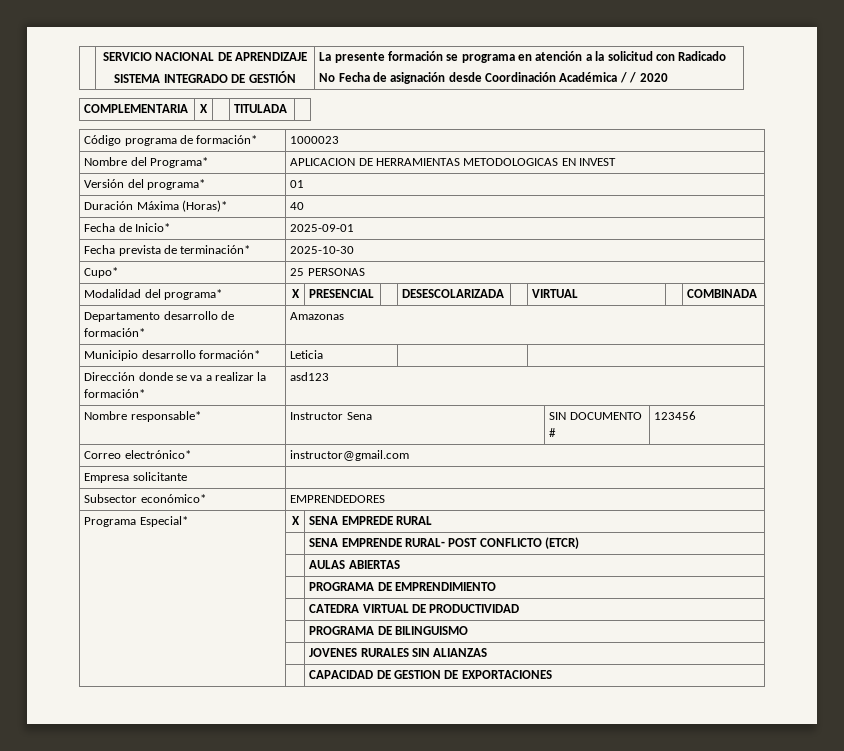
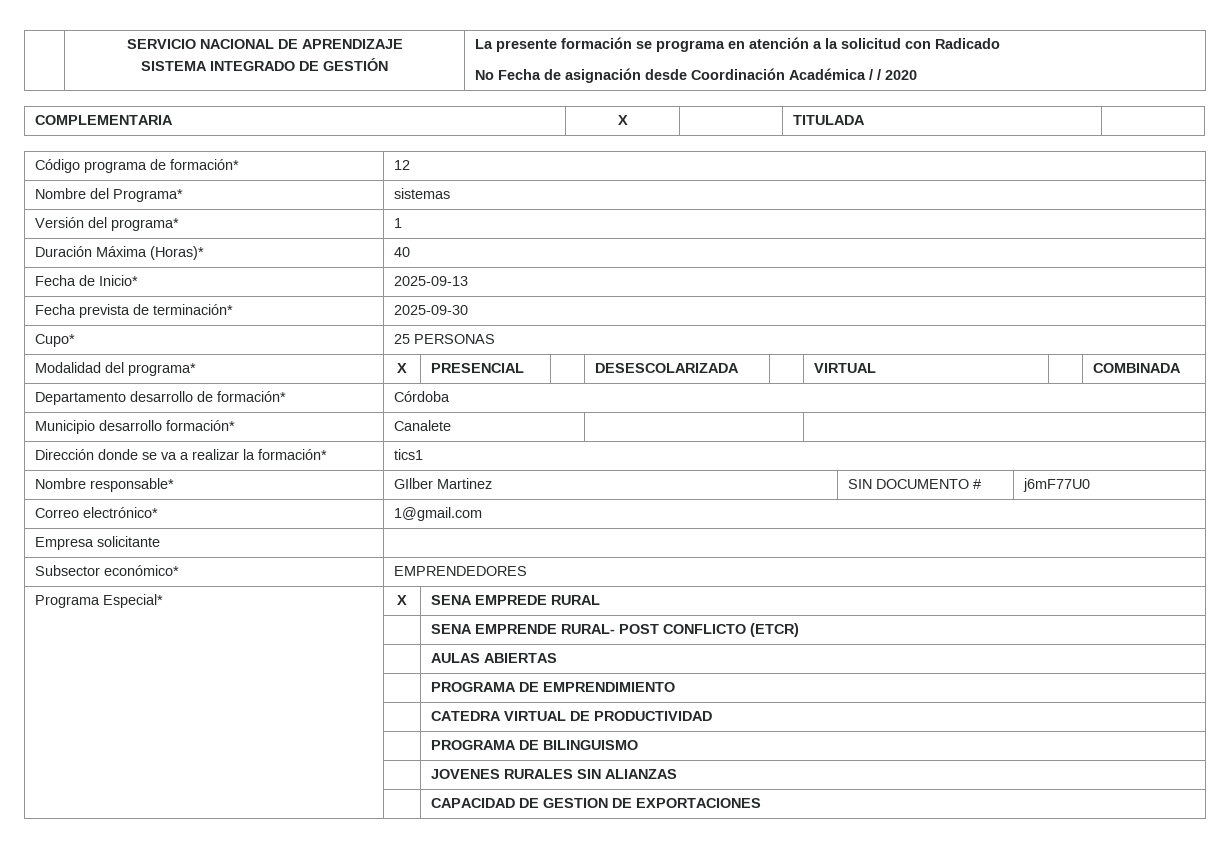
[290,136,340,144] 1000023 -> [394,160,411,170] 12
[290,158,617,166] APLICACION DE HERRAMIENTAS METODOLOGICAS EN INVEST -> [394,188,451,199] sistemas
[290,180,305,188] 01 -> [394,218,403,228] 1
[290,224,355,232] 2025-09-01 -> [394,276,469,286] 2025-09-13
[290,246,355,254] 2025-10-30 -> [394,305,469,315] 2025-09-30
[290,312,345,320] Amazonas -> [394,391,451,402] Córdoba
[290,350,324,359] Leticia -> [394,420,452,431] Canalete
[290,372,330,381] asd123 -> [394,449,424,460] tics1
[290,412,372,420] Instructor Sena -> [394,478,493,489] GIlber Martinez
[654,411,697,420] 123456 -> [1023,478,1091,492] j6mF77U0
[290,450,410,461] instructor@gmail.com -> [394,507,483,521] 1@gmail.com

